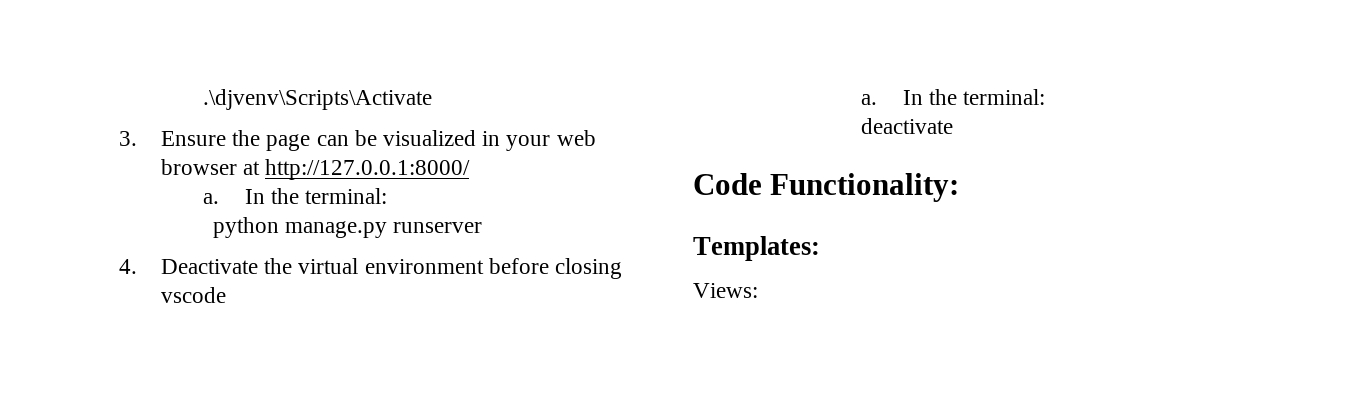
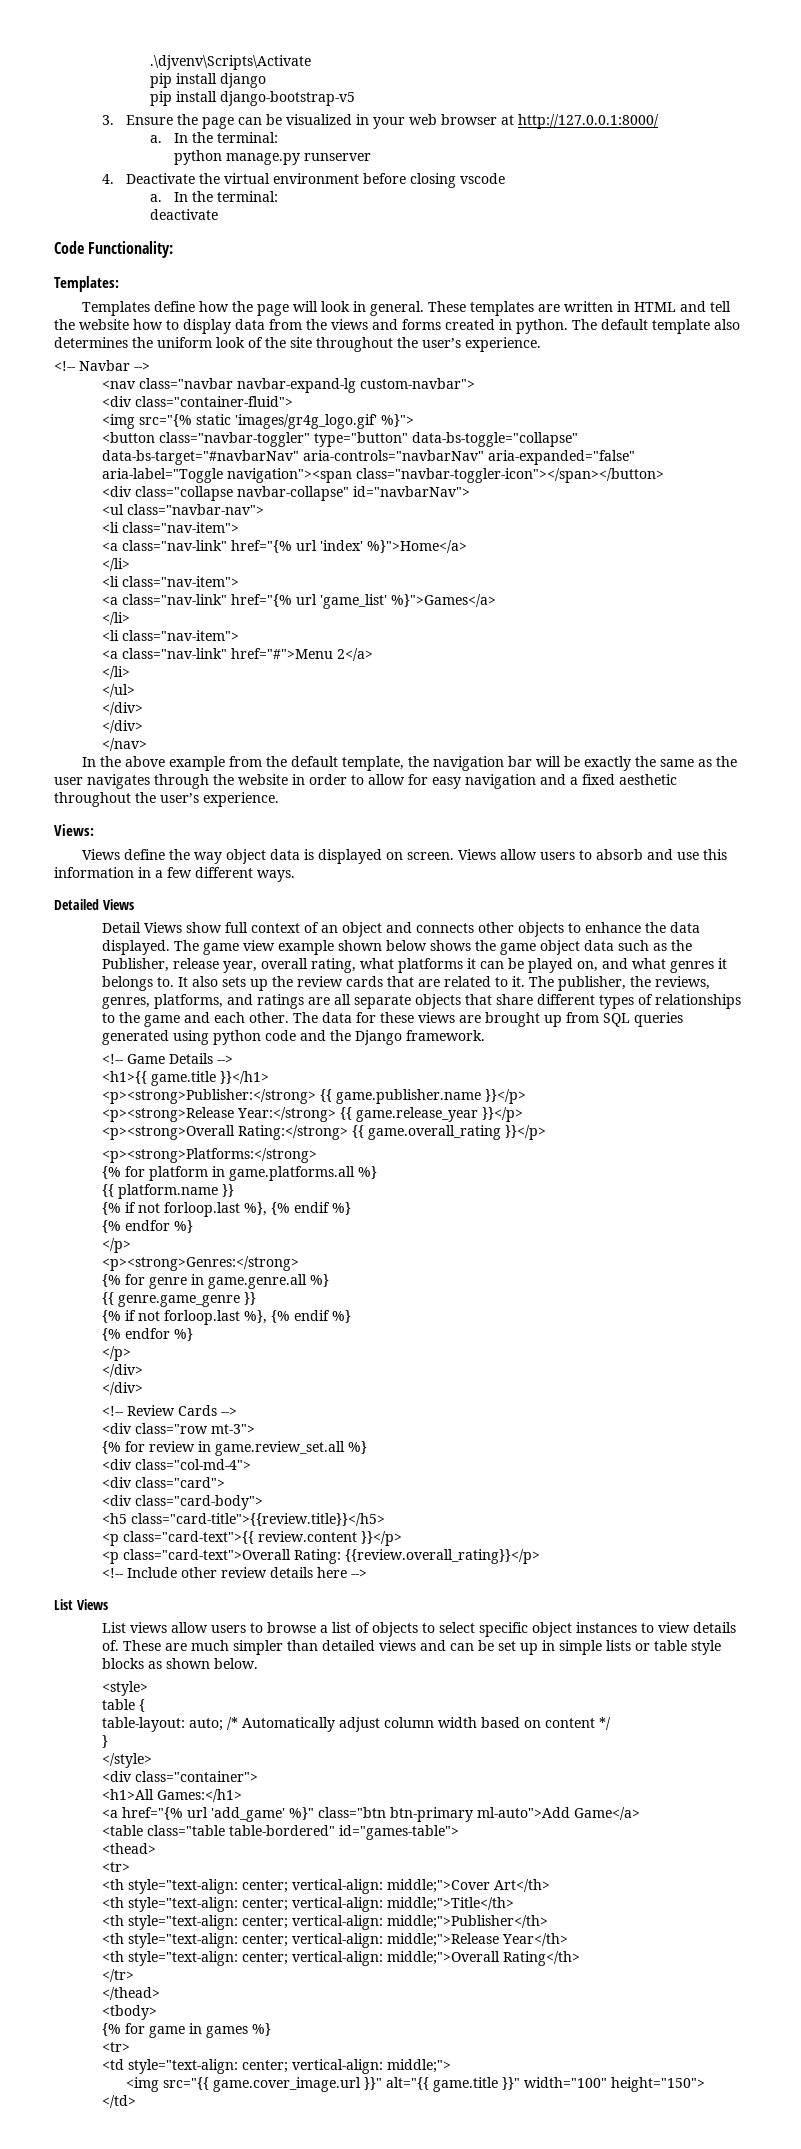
(433, 99) none -> [149,73,266,88] [149,91,355,106] // pip install django // pip install django-bootstrap-v5
[693,283,758,298] Views: -> [82,301,732,316] [54,319,740,334] [54,337,541,352] [54,360,150,371] [101,378,475,393] [101,396,293,407] [101,414,414,429] [101,432,578,447] [101,450,635,465] [101,468,664,483] [101,486,470,501] [101,504,264,515] [101,522,239,533] [101,540,467,553] [101,558,130,571] [101,576,239,587] [101,594,496,609] [101,612,130,625] [101,630,239,641] [101,648,373,661] [101,666,130,679] [101,684,135,697] [101,702,143,715] [101,720,143,733] [101,738,147,751] [82,756,738,771] [54,774,677,789] [54,792,279,807] [54,824,94,836] [82,849,728,864] [54,867,295,882] [54,899,134,910] [101,922,700,937] [101,940,692,955] [101,958,727,973] [101,976,710,991] [101,994,741,1009] [101,1012,683,1027] [101,1030,485,1045] [101,1053,233,1064] [101,1071,269,1086] [101,1089,526,1104] [101,1107,523,1122] [101,1125,546,1140] [101,1148,317,1163] [101,1166,377,1181] [101,1184,234,1199] [101,1202,351,1217] [101,1220,193,1233] [101,1238,131,1253] [101,1256,299,1271] [101,1274,329,1289] [101,1292,256,1307] [101,1310,351,1325] [101,1328,193,1341] [101,1346,131,1361] [101,1364,143,1377] [101,1382,143,1395] [101,1405,237,1416] [101,1423,255,1434] [101,1441,367,1456] [101,1459,251,1470] [101,1477,225,1488] [101,1495,263,1510] [101,1513,385,1526] [101,1531,402,1546] [101,1549,540,1564] [101,1567,367,1578] [54,1599,108,1610] [101,1622,736,1637] [101,1640,721,1655] [101,1658,258,1669] [101,1681,148,1696] [101,1699,145,1712] [101,1717,611,1732] [101,1735,108,1748] [101,1753,152,1768] [101,1771,258,1782] [101,1789,242,1802] [101,1807,640,1822] [101,1825,459,1840] [101,1843,156,1854] [101,1862,130,1872] [101,1879,550,1894] [101,1897,514,1912] [101,1915,548,1930] [101,1933,568,1948] [101,1951,580,1966] [101,1969,134,1982] [101,1987,160,2000] [101,2005,157,2020] [101,2023,271,2038] [101,2042,130,2052] [101,2059,451,2074] [125,2077,705,2092] [101,2095,136,2108] Templates define how the page will look in general. These templates are written in HTML and tell the website how to display data from the views and forms created in python. The default template also determines the uniform look of the site throughout the user’s experience. // <!-- Navbar --> // <nav class="navbar navbar-expand-lg custom-navbar"> // <div class="container-fluid"> // <img src="{% static 'images/gr4g_logo.gif' %}"> // <button class="navbar-toggler" type="button" data-bs-toggle="collapse" data-bs-target="#navbarNav" aria-controls="navbarNav" aria-expanded="false" aria-label="Toggle navigation"><span class="navbar-toggler-icon"></span></button> // <div class="collapse navbar-collapse" id="navbarNav"> // <ul class="navbar-nav"> // <li class="nav-item"> // <a class="nav-link" href="{% url 'index' %}">Home</a> // </li> // <li class="nav-item"> // <a class="nav-link" href="{% url 'game_list' %}">Games</a> // </li> // <li class="nav-item"> // <a class="nav-link" href="#">Menu 2</a> // </li> // </ul> // </div> // </div> // </nav> // In the above example from the default template, the navigation bar will be exactly the same as the user navigates through the website in order to allow for easy navigation and a fixed aesthetic throughout the user’s experience. // Views: // Views define the way object data is displayed on screen. Views allow users to absorb and use this information in a few different ways. // Detailed Views // Detail Views show full context of an object and connects other objects to enhance the data displayed. The game view example shown below shows the game object data such as the Publisher, release year, overall rating, what platforms it can be played on, and what genres it belongs to. It also sets up the review cards that are related to it. The publisher, the reviews, genres, platforms, and ratings are all separate objects that share different types of relationships to the game and each other. The data for these views are brought up from SQL queries generated using python code and the Django framework. // <!-- Game Details --> // <h1>{{ game.title }}</h1> // <p><strong>Publisher:</strong> {{ game.publisher.name }}</p> // <p><strong>Release Year:</strong> {{ game.release_year }}</p> // <p><strong>Overall Rating:</strong> {{ game.overall_rating }}</p> // <p><strong>Platforms:</strong> // {% for platform in game.platforms.all %} // {{ platform.name }} // {% if not forloop.last %}, {% endif %} // {% endfor %} // </p> // <p><strong>Genres:</strong> // {% for genre in game.genre.all %} // {{ genre.game_genre }} // {% if not forloop.last %}, {% endif %} // {% endfor %} // </p> // </div> // </div> // <!-- Review Cards --> // <div class="row mt-3"> // {% for review in game.review_set.all %} // <div class="col-md-4"> // <div class="card"> // <div class="card-body"> // <h5 class="card-title">{{review.title}}</h5> // <p class="card-text">{{ review.content }}</p> // <p class="card-text">Overall Rating: {{review.overall_rating}}</p> // <!-- Include other review details here --> // List Views // List views allow users to browse a list of objects to select specific object instances to view details of. These are much simpler than detailed views and can be set up in simple lists or table style blocks as shown below. // <style> // table { // table-layout: auto; /* Automatically adjust column width based on content */ // } // </style> // <div class="container"> // <h1>All Games:</h1> // <a href="{% url 'add_game' %}" class="btn btn-primary ml-auto">Add Game</a> // <table class="table table-bordered" id="games-table"> // <thead> // <tr> // <th style="text-align: center; vertical-align: middle;">Cover Art</th> // <th style="text-align: center; vertical-align: middle;">Title</th> // <th style="text-align: center; vertical-align: middle;">Publisher</th> // <th style="text-align: center; vertical-align: middle;">Release Year</th> // <th style="text-align: center; vertical-align: middle;">Overall Rating</th> // </tr> // </thead> // <tbody> // {% for game in games %} // <tr> // <td style="text-align: center; vertical-align: middle;"> // <img src="{{ game.cover_image.url }}" alt="{{ game.title }}" width="100" height="150"> // </td>

